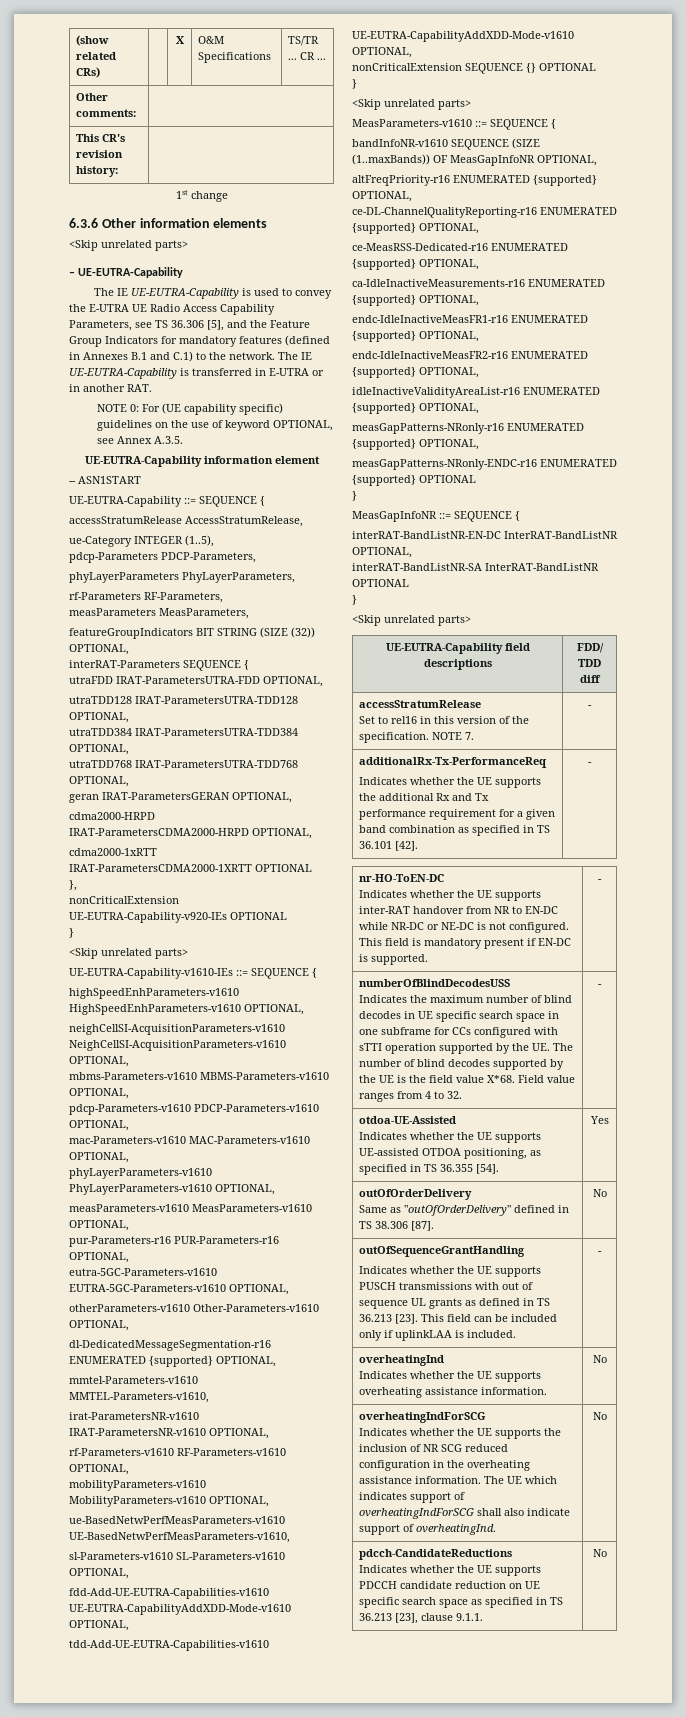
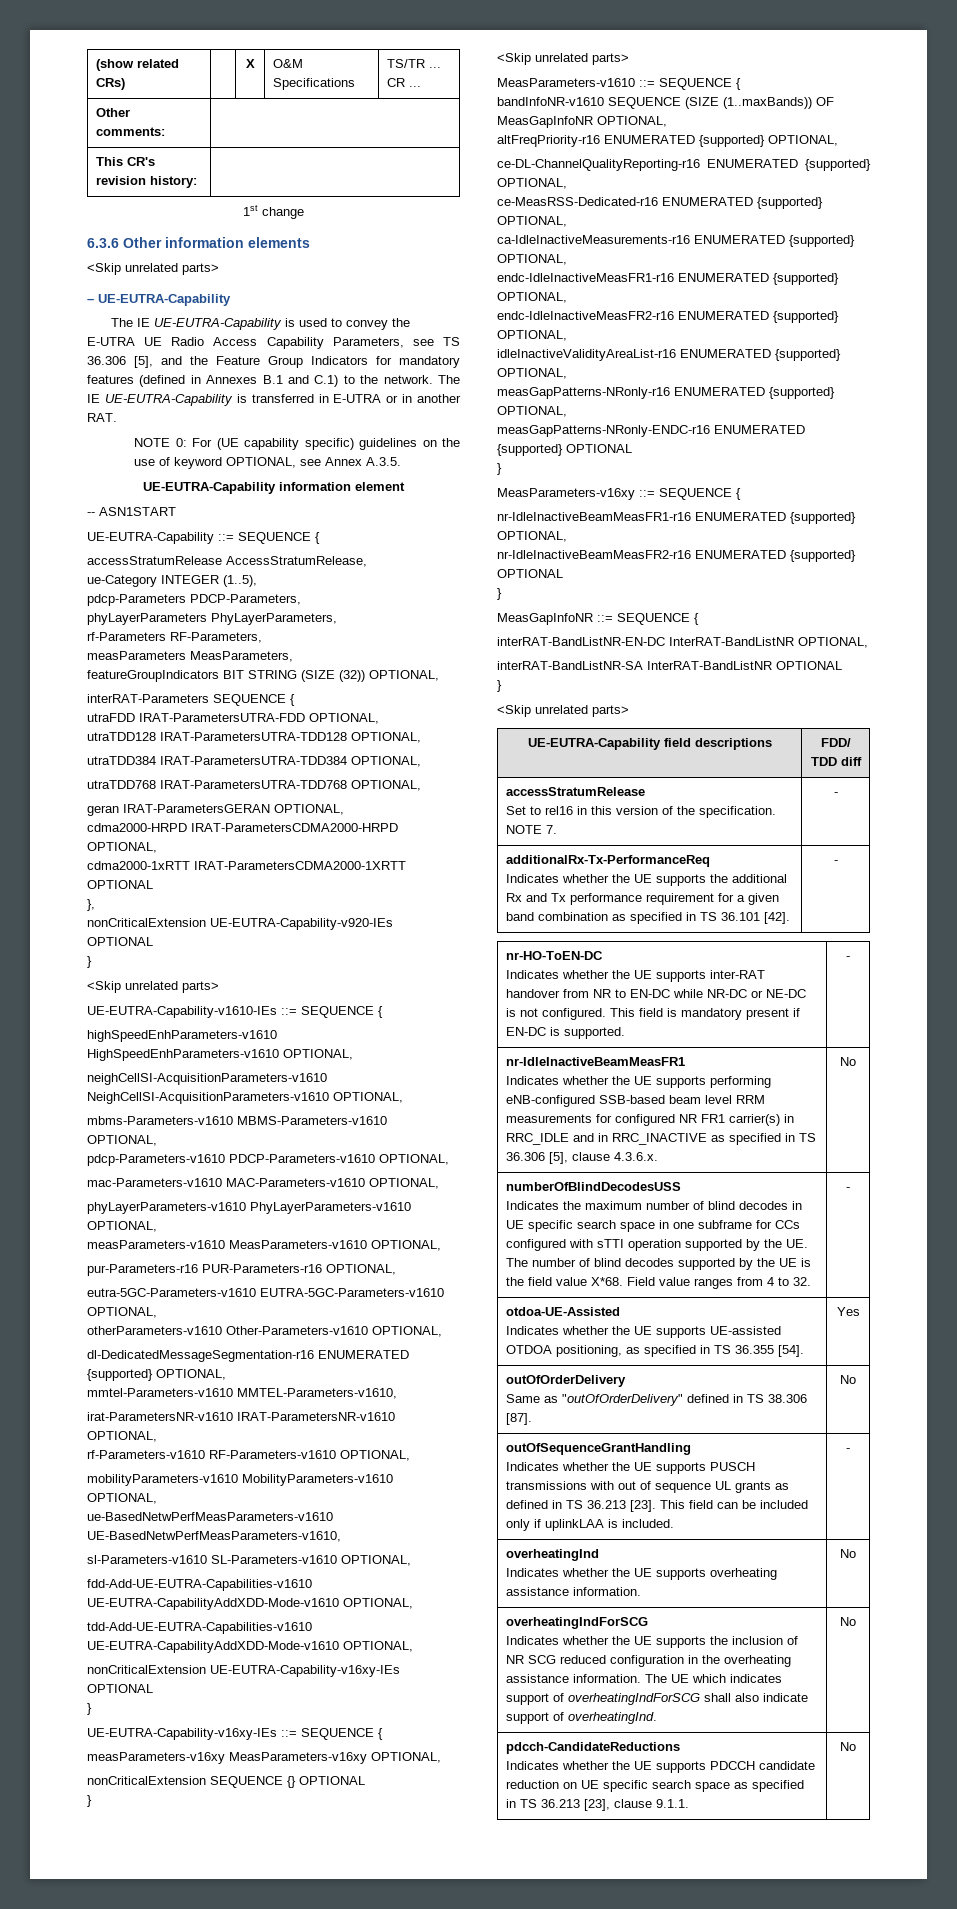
(412, 52) none -> [87,1665,400,1677] [87,1684,153,1693] [87,1703,92,1715] [87,1728,383,1740] [87,1752,441,1764] // nonCriticalExtension UE-EUTRA-Capability-v16xy-IEs OPTIONAL // } // UE-EUTRA-Capability-v16xy-IEs ::= SEQUENCE { // measParameters-v16xy MeasParameters-v16xy OPTIONAL,
(357, 496) none -> [497,488,741,500] [497,512,856,524] [497,531,567,542] [497,550,856,562] [497,569,563,578] [497,588,502,600] // MeasParameters-v16xy ::= SEQUENCE { // nr-IdleInactiveBeamMeasFR1-r16 ENUMERATED {supported} OPTIONAL, // nr-IdleInactiveBeamMeasFR2-r16 ENUMERATED {supported} OPTIONAL // }
(602, 880) none -> [506,1057,686,1066] [506,1076,772,1088] [506,1095,766,1107] [506,1114,795,1126] [506,1133,817,1145] [506,1152,659,1164] [840,1057,856,1066] // nr-IdleInactiveBeamMeasFR1 // Indicates whether the UE supports performing eNB-configured SSB-based beam level RRM measurements for configured NR FR1 carrier(s) in RRC_IDLE and in RRC_INACTIVE as specified in TS 36.306 [5], clause 4.3.6.x. | No

